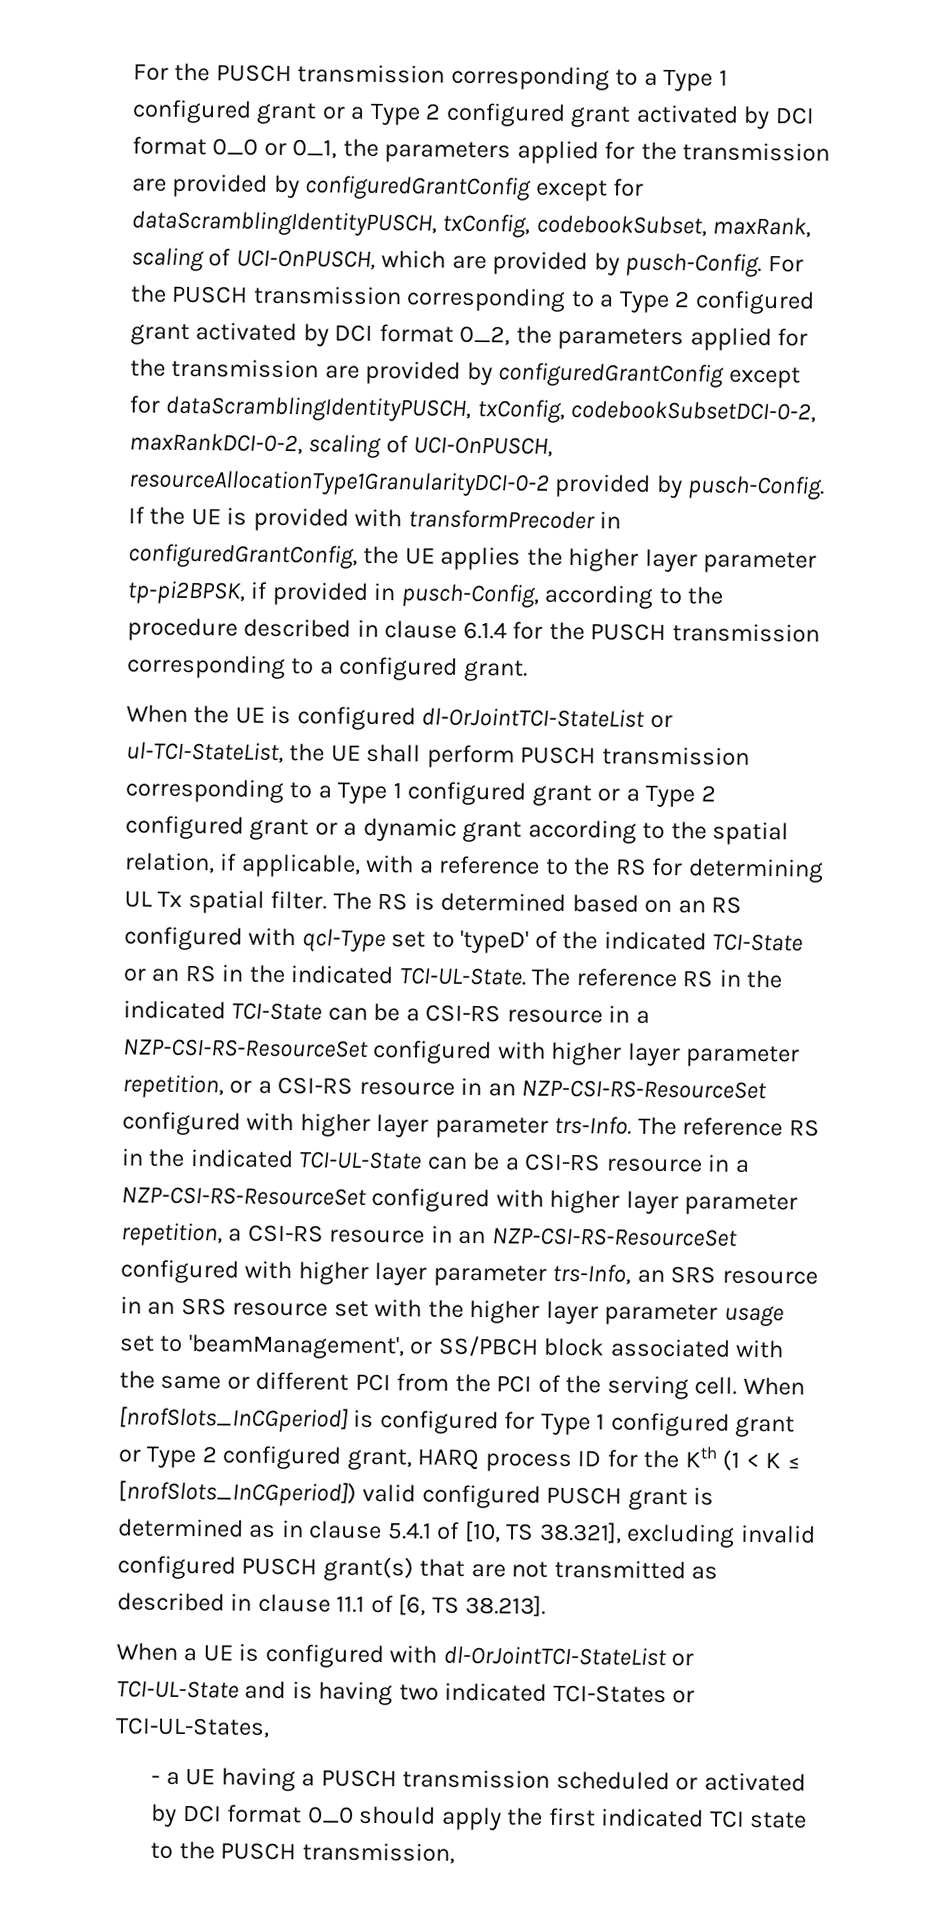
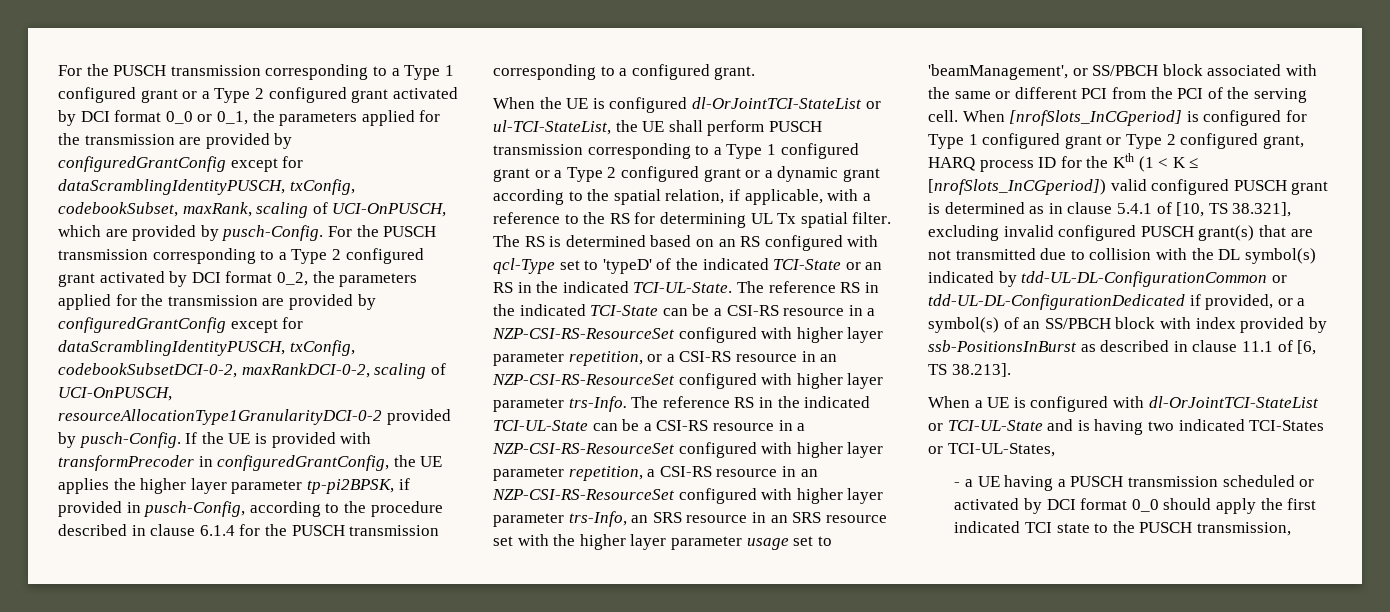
(686, 1569) none -> [1040,248,1316,264] [928,271,1287,287] [928,294,1306,310] [928,317,1327,333] [928,340,1077,352] due to collision with the DL symbol(s) indicated by tdd-UL-DL-ConfigurationCommon or tdd-UL-DL-ConfigurationDedicated if provided, or a symbol(s) of an SS/PBCH block with index provided by ssb-PositionsInBurst

